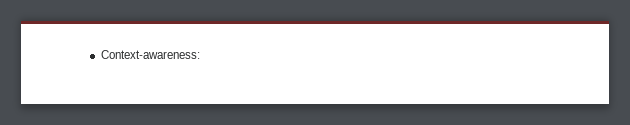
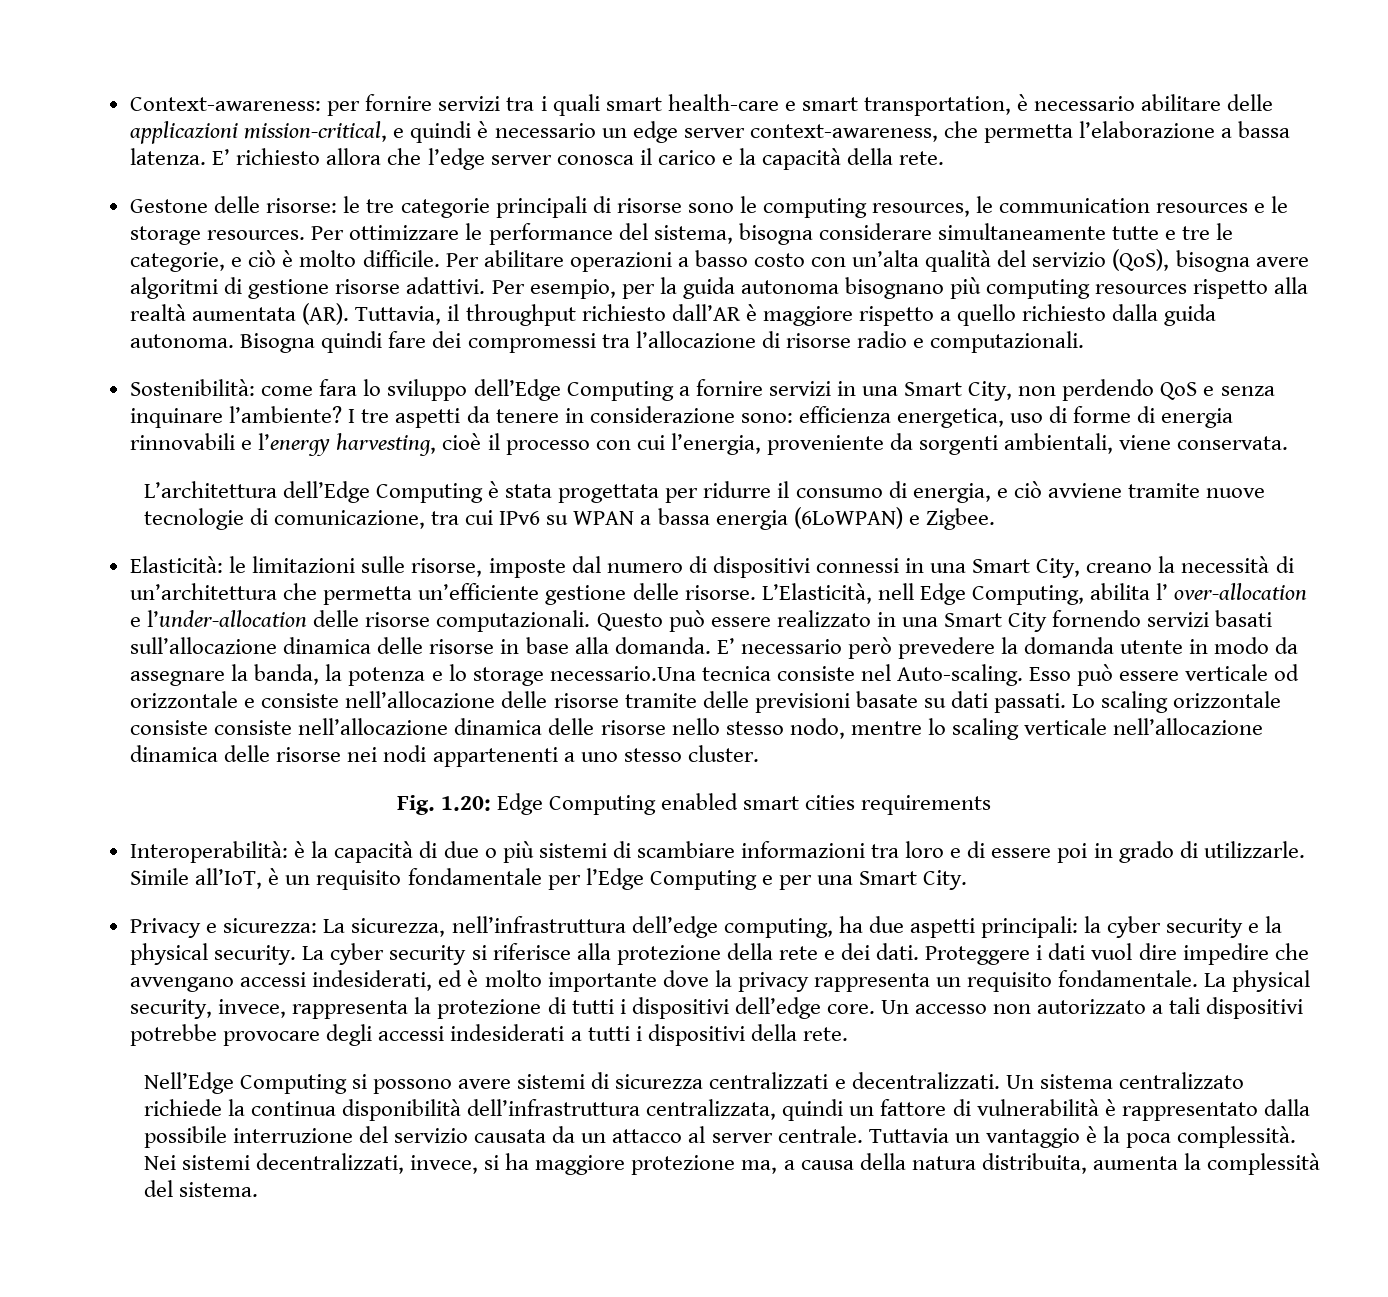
(200, 54) none -> [327,94,1274,116] [130,121,1291,144] [130,148,945,170] [130,196,1289,218] [130,223,1234,245] [130,249,1309,272] [130,277,1309,299] [130,303,1217,326] [130,331,1085,353] [130,379,1275,401] [130,406,1234,428] [130,433,1289,456] [143,481,1266,503] [143,507,995,530] [130,556,1294,578] [130,583,1308,605] [130,610,1273,632] [130,637,1299,659] [130,664,1300,686] [130,691,1282,713] [130,718,1264,740] [130,745,759,767] [396,793,992,815] [130,841,1305,863] [130,868,968,890] [130,916,1283,938] [130,943,1309,965] [130,970,1311,992] [130,997,1304,1019] [130,1024,848,1046] [143,1072,1244,1094] [143,1099,1310,1121] [143,1126,1297,1148] [143,1153,1321,1175] [143,1180,258,1197] per fornire servizi tra i quali smart health-care e smart transportation, è necessario abilitare delle applicazioni mission-critical, e quindi è necessario un edge server context-awareness, che permetta l’elaborazione a bassa latenza. E’ richiesto allora che l’edge server conosca il carico e la capacità della rete. // Gestone delle risorse: le tre categorie principali di risorse sono le computing resources, le communication resources e le storage resources. Per ottimizzare le performance del sistema, bisogna considerare simultaneamente tutte e tre le categorie, e ciò è molto difficile. Per abilitare operazioni a basso costo con un’alta qualità del servizio (QoS), bisogna avere algoritmi di gestione risorse adattivi. Per esempio, per la guida autonoma bisognano più computing resources rispetto alla realtà aumentata (AR). Tuttavia, il throughput richiesto dall’AR è maggiore rispetto a quello richiesto dalla guida autonoma. Bisogna quindi fare dei compromessi tra l’allocazione di risorse radio e computazionali. // Sostenibilità: come fara lo sviluppo dell’Edge Computing a fornire servizi in una Smart City, non perdendo QoS e senza inquinare l’ambiente? I tre aspetti da tenere in considerazione sono: efficienza energetica, uso di forme di energia rinnovabili e l’energy harvesting, cioè il processo con cui l’energia, proveniente da sorgenti ambientali, viene conservata. // L’architettura dell’Edge Computing è stata progettata per ridurre il consumo di energia, e ciò avviene tramite nuove tecnologie di comunicazione, tra cui IPv6 su WPAN a bassa energia (6LoWPAN) e Zigbee. // Elasticità: le limitazioni sulle risorse, imposte dal numero di dispositivi connessi in una Smart City, creano la necessità di un’architettura che permetta un’efficiente gestione delle risorse. L’Elasticità, nell Edge Computing, abilita l’ over-allocation e l’under-allocation delle risorse computazionali. Questo può essere realizzato in una Smart City fornendo servizi basati sull’allocazione dinamica delle risorse in base alla domanda. E’ necessario però prevedere la domanda utente in modo da assegnare la banda, la potenza e lo storage necessario.Una tecnica consiste nel Auto-scaling. Esso può essere verticale od orizzontale e consiste nell’allocazione delle risorse tramite delle previsioni basate su dati passati. Lo scaling orizzontale consiste consiste nell’allocazione dinamica delle risorse nello stesso nodo, mentre lo scaling verticale nell’allocazione dinamica delle risorse nei nodi appartenenti a uno stesso cluster. // Fig. 1.20: Edge Computing enabled smart cities requirements // Interoperabilità: è la capacità di due o più sistemi di scambiare informazioni tra loro e di essere poi in grado di utilizzarle. Simile all’IoT, è un requisito fondamentale per l’Edge Computing e per una Smart City. // Privacy e sicurezza: La sicurezza, nell’infrastruttura dell’edge computing, ha due aspetti principali: la cyber security e la physical security. La cyber security si riferisce alla protezione della rete e dei dati. Proteggere i dati vuol dire impedire che avvengano accessi indesiderati, ed è molto importante dove la privacy rappresenta un requisito fondamentale. La physical security, invece, rappresenta la protezione di tutti i dispositivi dell’edge core. Un accesso non autorizzato a tali dispositivi potrebbe provocare degli accessi indesiderati a tutti i dispositivi della rete. // Nell’Edge Computing si possono avere sistemi di sicurezza centralizzati e decentralizzati. Un sistema centralizzato richiede la continua disponibilità dell’infrastruttura centralizzata, quindi un fattore di vulnerabilità è rappresentato dalla possibile interruzione del servizio causata da un attacco al server centrale. Tuttavia un vantaggio è la poca complessità. Nei sistemi decentralizzati, invece, si ha maggiore protezione ma, a causa della natura distribuita, aumenta la complessità del sistema.

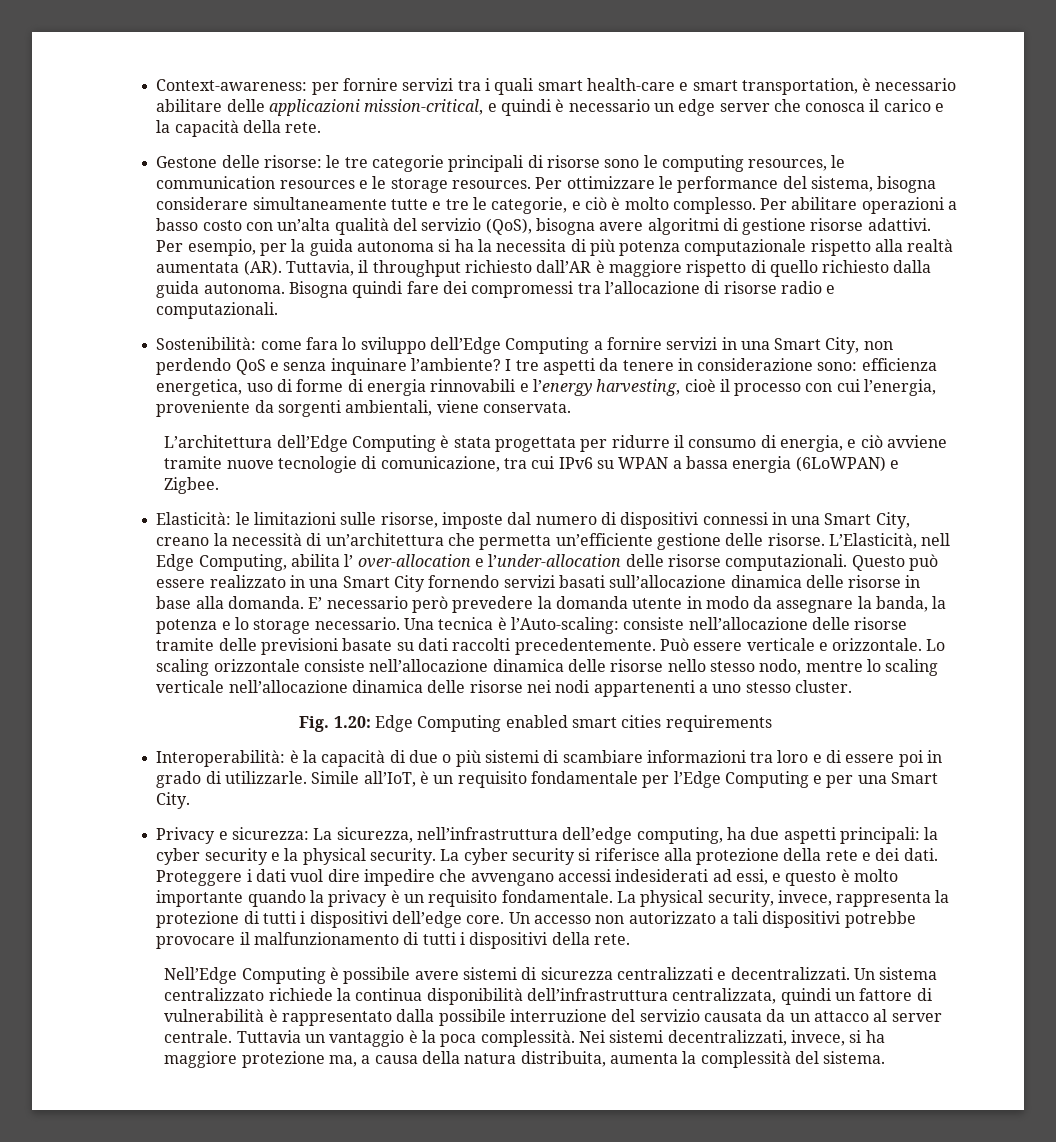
[749,121,1291,143] [130,148,552,170] context-awareness, che permetta l’elaborazione a bassa latenza. E’ richiesto allora che l’edge server -> [773,99,801,112] che
[362,250,440,267] difficile. -> [672,197,756,214] complesso.
[844,277,1188,299] bisognano più computing resources -> [438,239,807,256] si ha la necessita di più potenza computazionale
[939,311,951,321] a -> [750,260,766,273] di
[549,664,1300,686] [130,691,256,708] necessario.Una tecnica consiste nel Auto-scaling. Esso può essere verticale od orizzontale e -> [314,617,619,634] necessario. Una tecnica è l’Auto-scaling:
[994,693,1067,713] passati. -> [452,638,923,655] raccolti precedentemente. Può essere verticale e orizzontale.
[214,720,293,735] consiste -> (365, 665) none
[312,970,463,991] indesiderati, ed -> [615,869,837,886] indesiderati ad essi, e questo
[662,970,709,987] dove -> [247,890,306,907] quando
[813,973,930,992] rappresenta -> [390,890,400,903] è
[326,1024,582,1046] degli accessi indesiderati a -> [239,932,419,945] il malfunzionamento di
[351,1074,453,1094] si possono -> [330,967,411,984] è possibile

